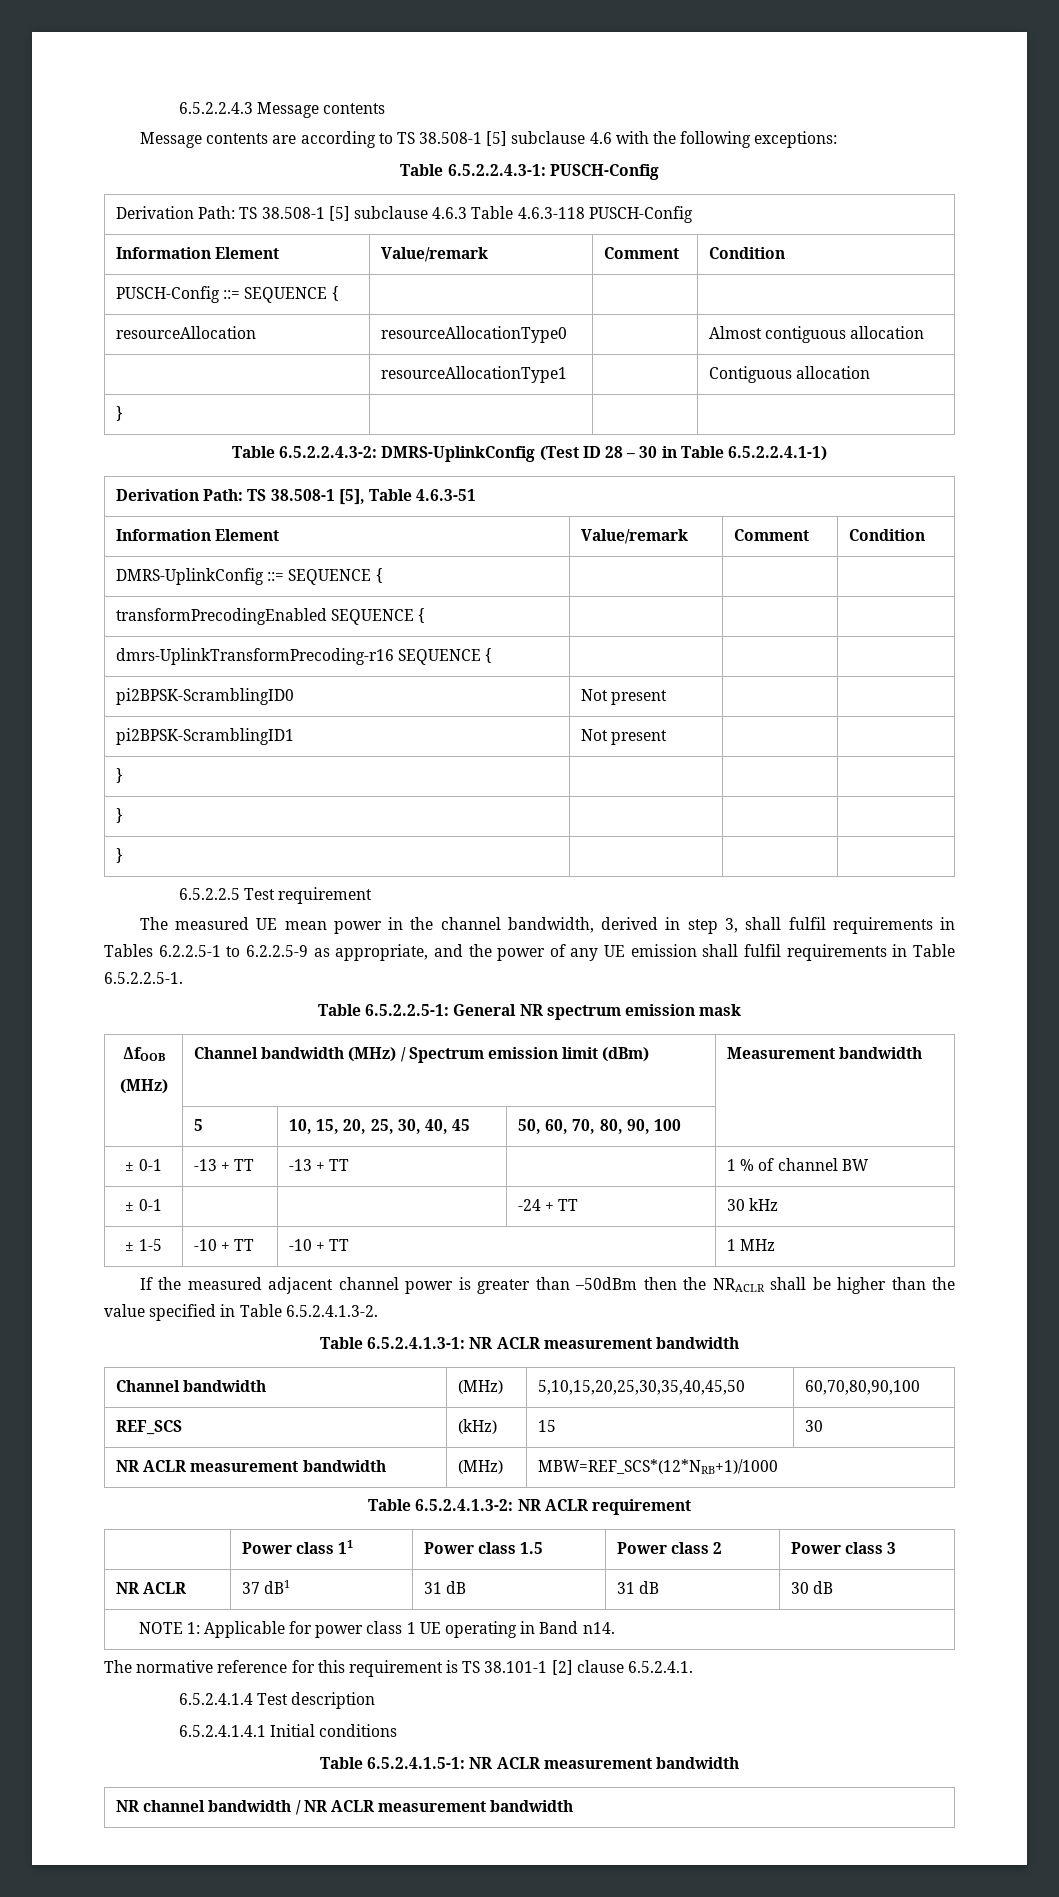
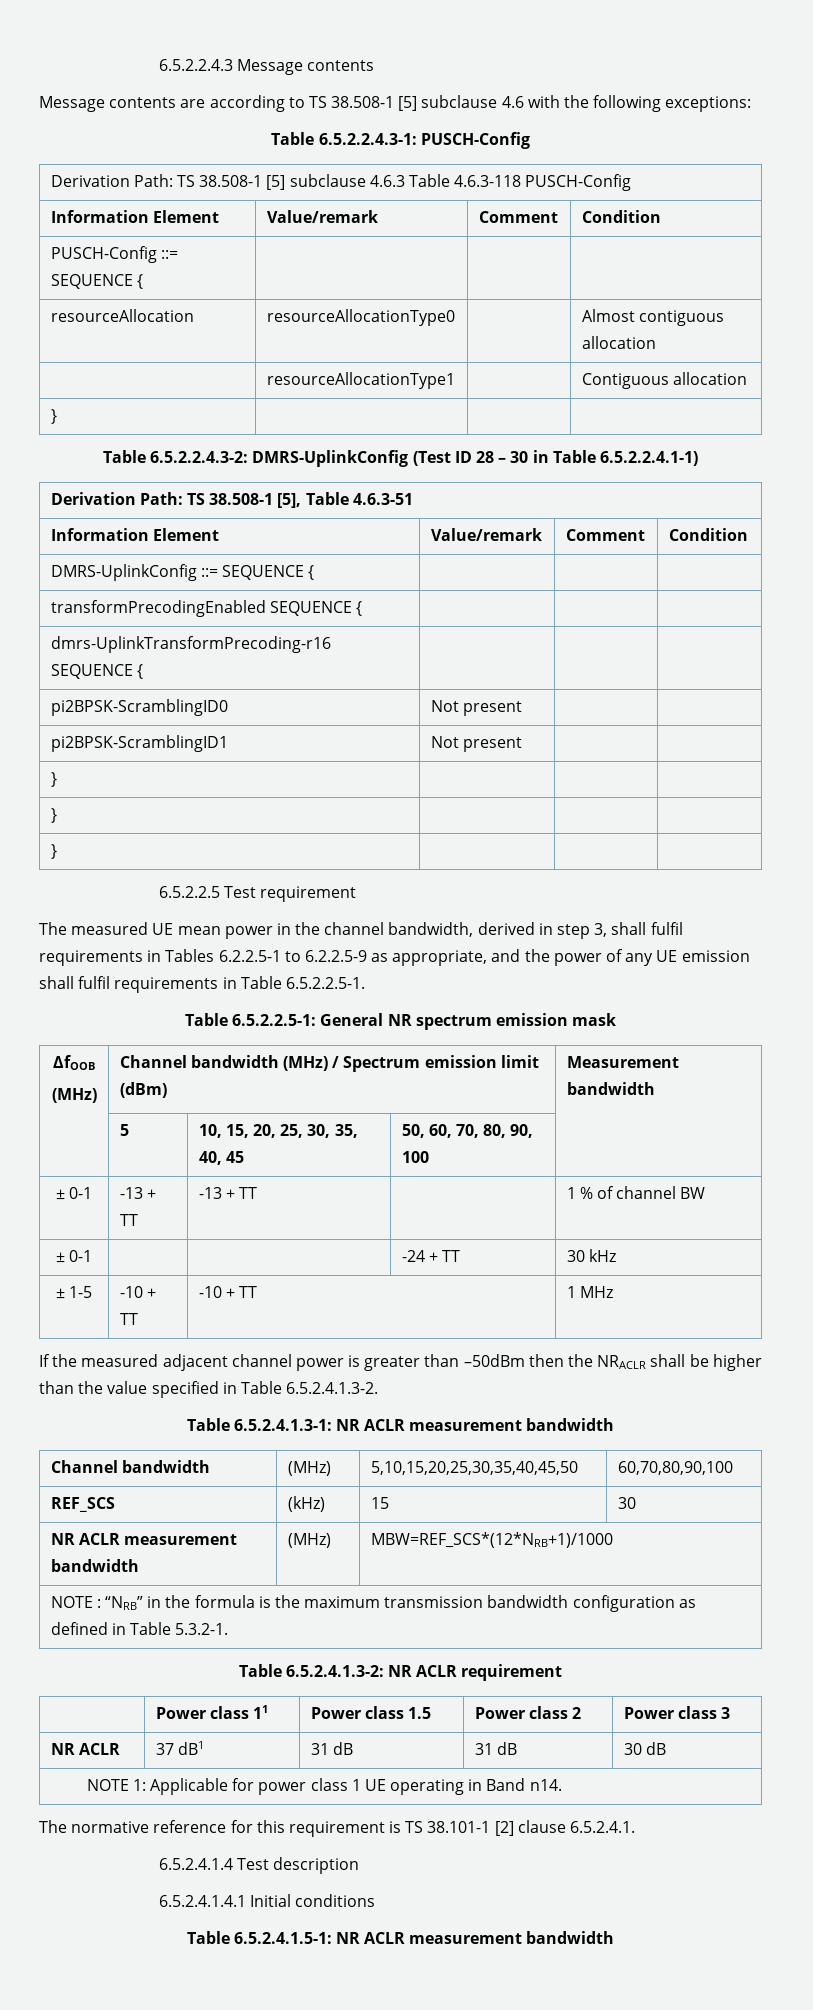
(421, 1126) none -> [334,1124,358,1138] 35,
(779, 1466) none -> [50,1595,696,1612] [50,1622,229,1635] // NOTE : “NRB” in the formula is the maximum transmission bandwidth configuration as defined in Table 5.3.2-1.
[116,1800,574,1815] // NR channel bandwidth / NR ACLR measurement bandwidth -> (615, 1937) none

